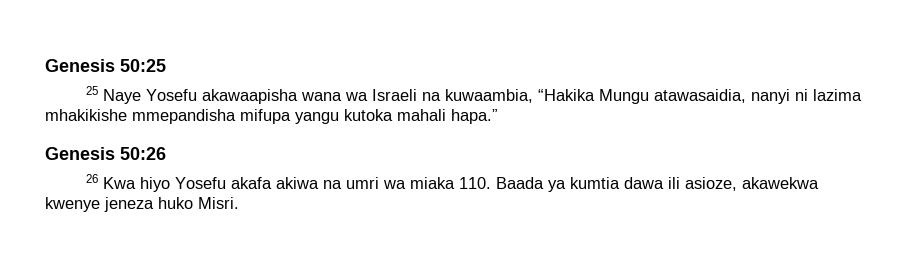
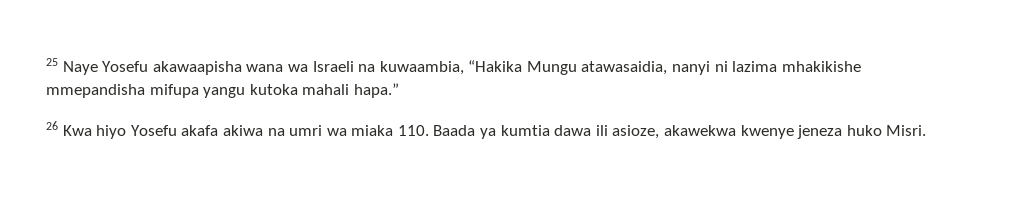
[45,59,166,72] Genesis 50:25 // -> (46, 62) none
[45,147,166,160] // Genesis 50:26 -> (399, 90) none

